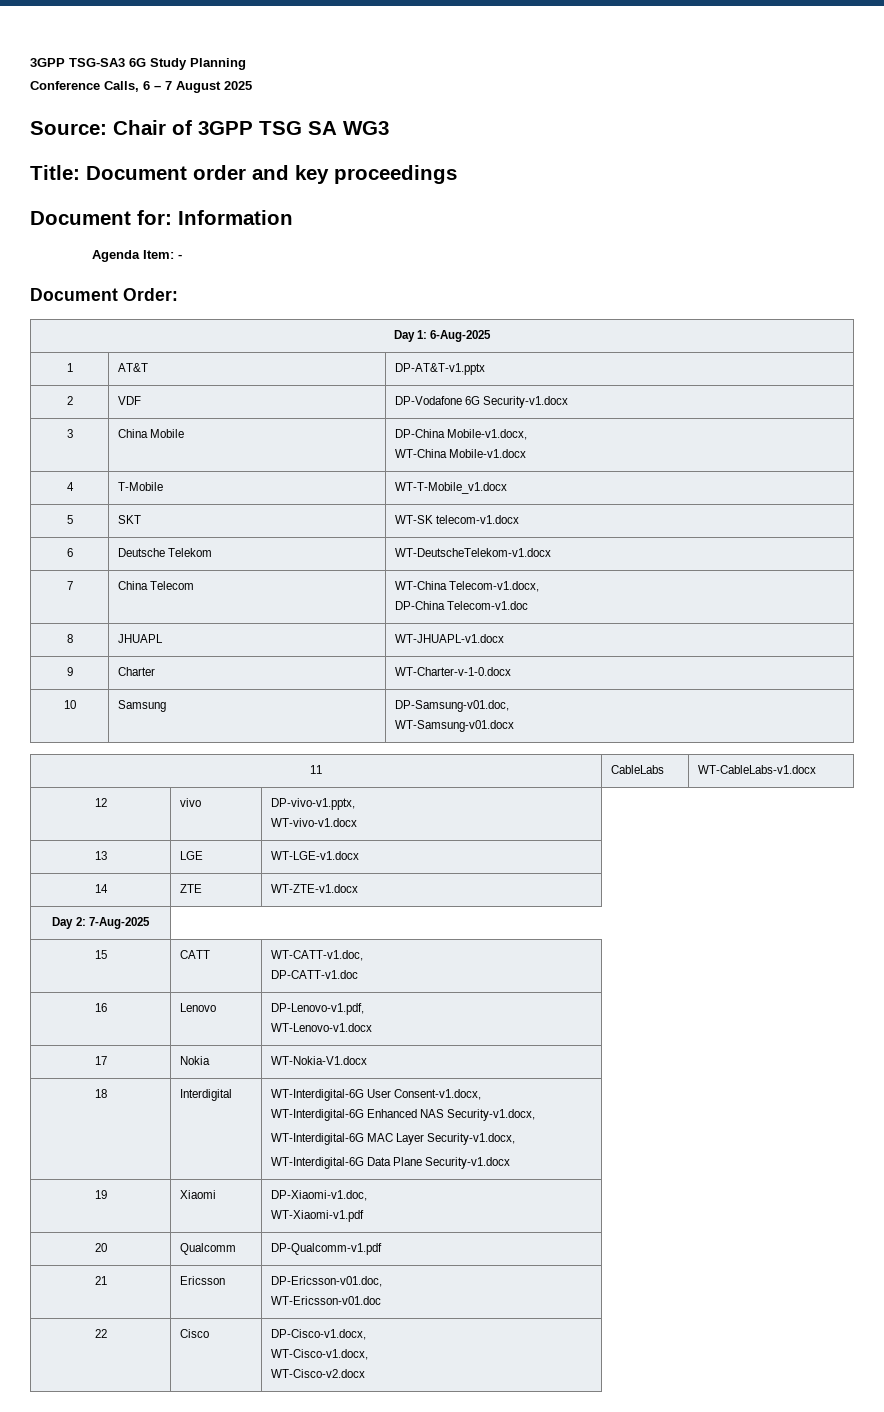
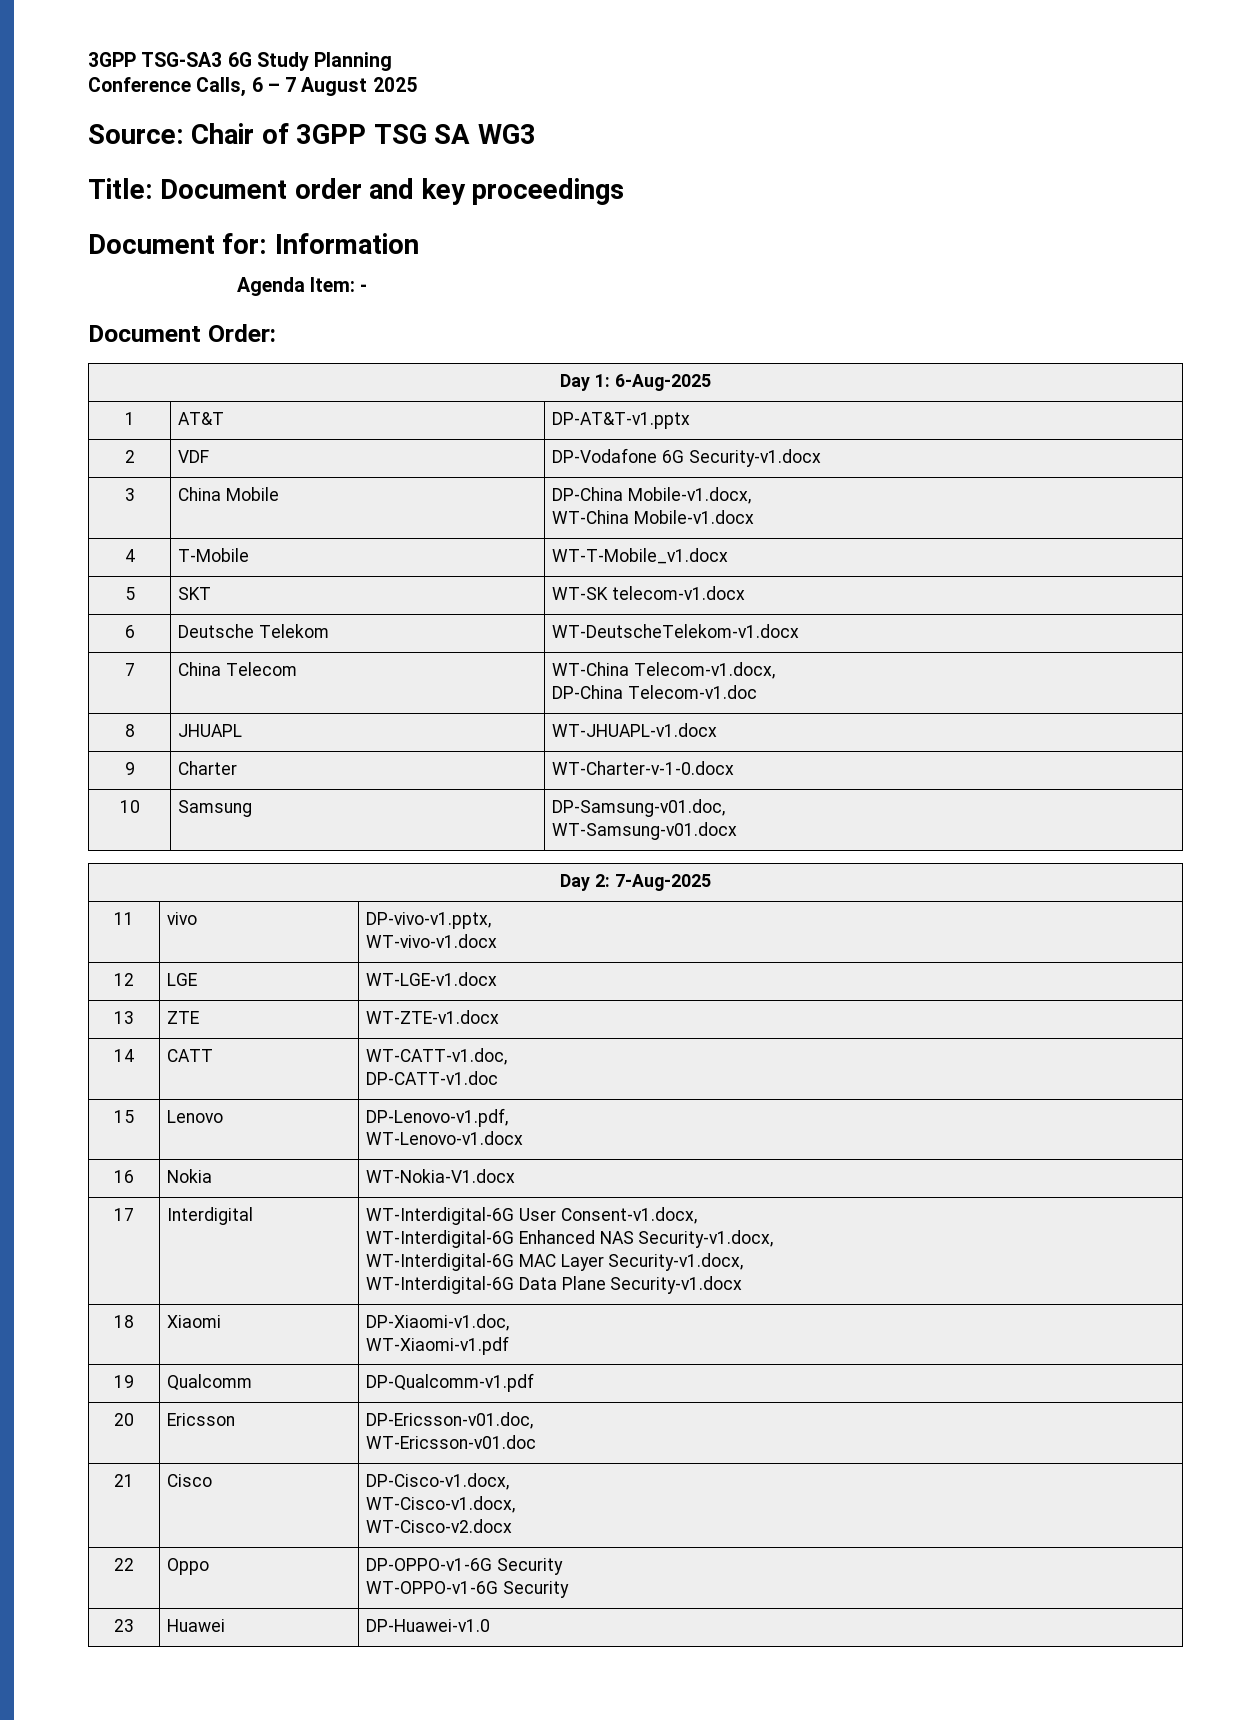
[310,765,322,774] [610,765,664,774] [697,765,816,774] [94,798,107,807] 11 | CableLabs | WT-CableLabs-v1.docx // 12 -> [560,874,711,891] [114,912,134,925] Day 2: 7-Aug-2025 // 11
[94,851,107,860] 13 -> [114,973,134,986] 12
[94,884,108,893] 14 -> [114,1011,134,1024] 13
[52,917,150,929] [94,950,107,959] Day 2: 7-Aug-2025 // 15 -> [114,1049,134,1062] 14
[94,1003,107,1012] 16 -> [114,1110,134,1123] 15
[94,1056,107,1065] 17 -> [114,1170,134,1183] 16
[94,1089,107,1098] 18 -> [114,1208,134,1221] 17
[94,1190,107,1199] 19 -> [114,1315,134,1328] 18
[94,1243,107,1252] 20 -> [114,1375,134,1388] 19
[94,1276,107,1285] 21 -> [114,1413,134,1426] 20
[94,1329,107,1338] 22 -> [114,1474,134,1487] 21
(365, 1373) none -> [114,1558,134,1571] [167,1558,210,1575] [366,1558,563,1575] [366,1581,569,1598] [114,1619,134,1632] [167,1619,226,1632] [366,1619,491,1632] // 22 | Oppo | DP-OPPO-v1-6G Security // WT-OPPO-v1-6G Security // 23 | Huawei | DP-Huawei-v1.0

